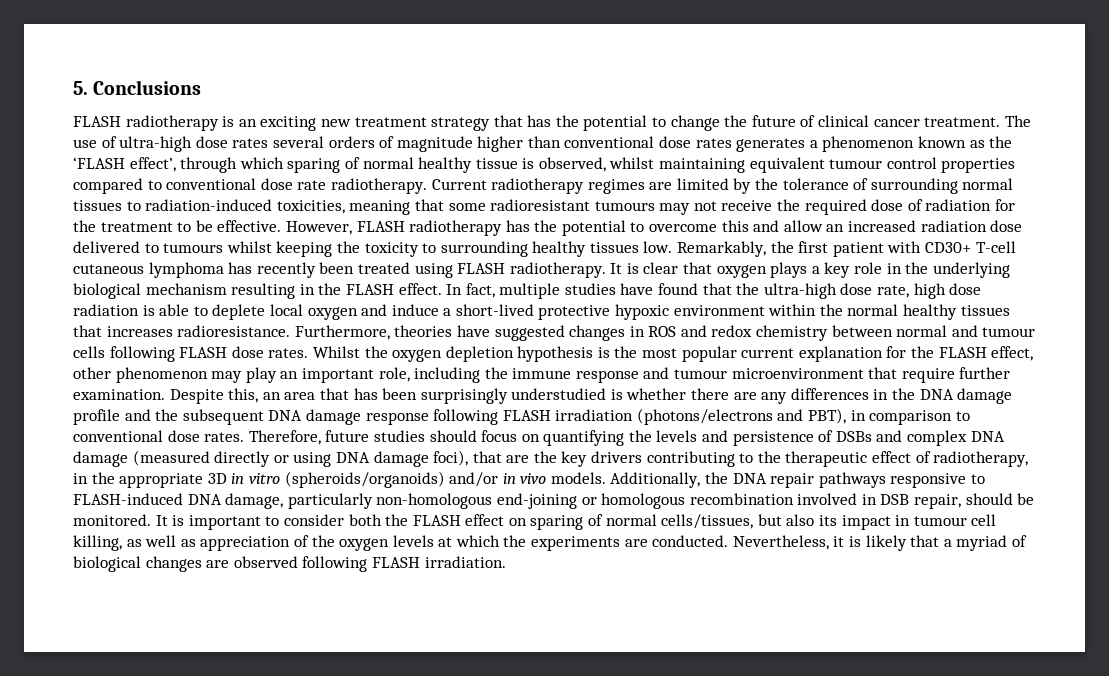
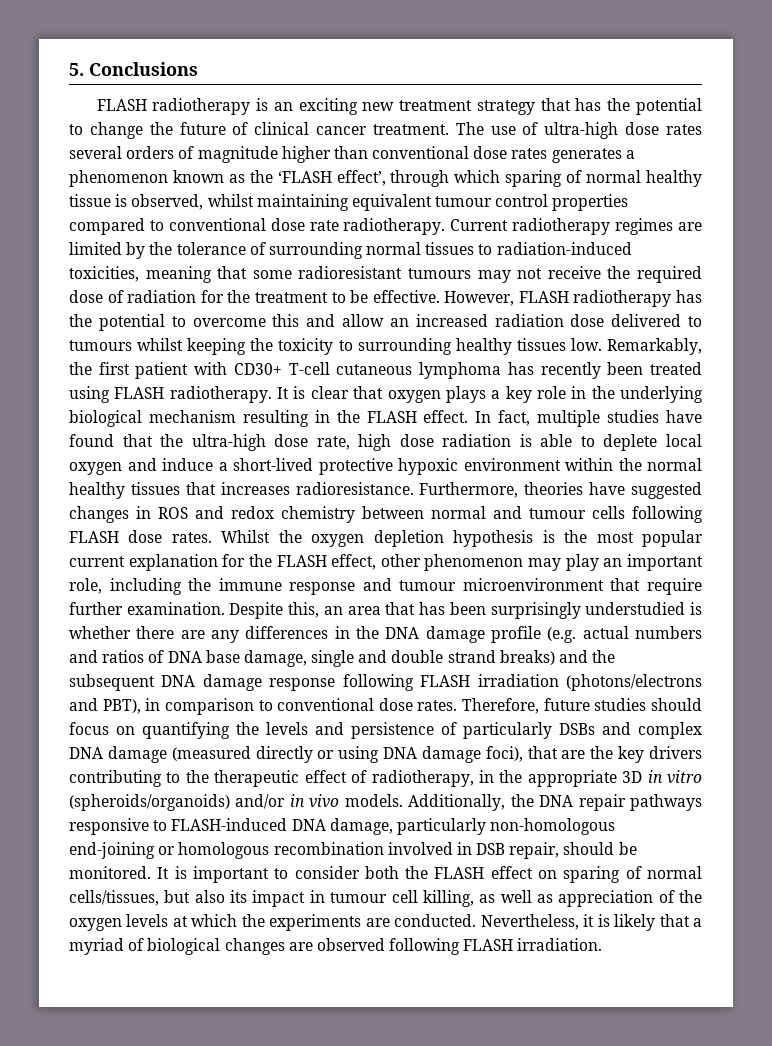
(120, 417) none -> [547,626,702,643] [69,650,555,667] (e.g. actual numbers and ratios of DNA base damage, single and double strand breaks)
(834, 436) none -> [463,722,552,739] particularly

